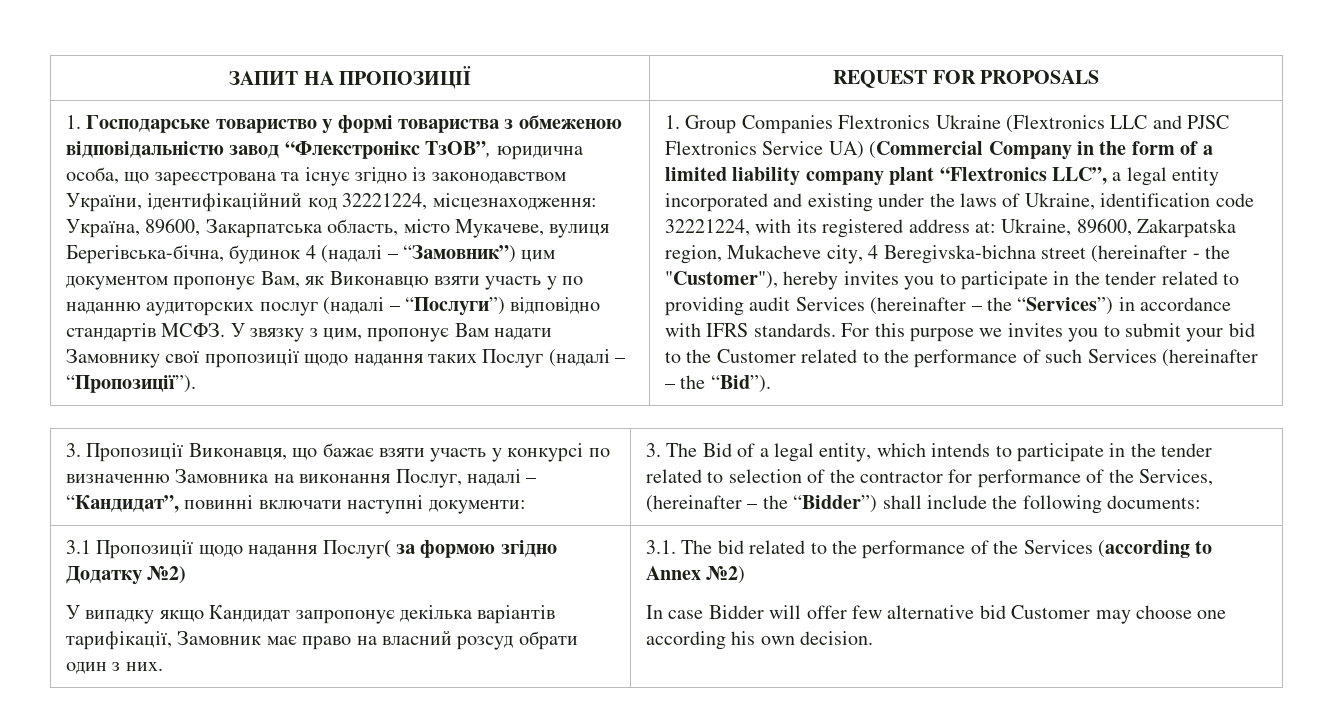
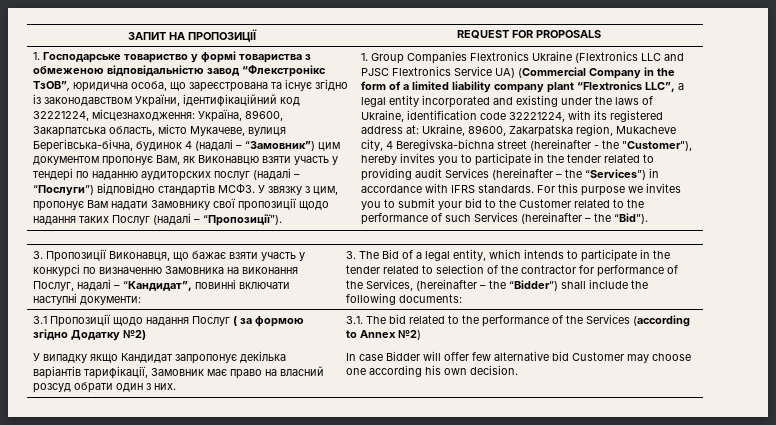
(557, 283) none -> [33,168,74,181] тендері
[322,540,391,559] Послуг( -> [192,316,238,326] Послуг (

